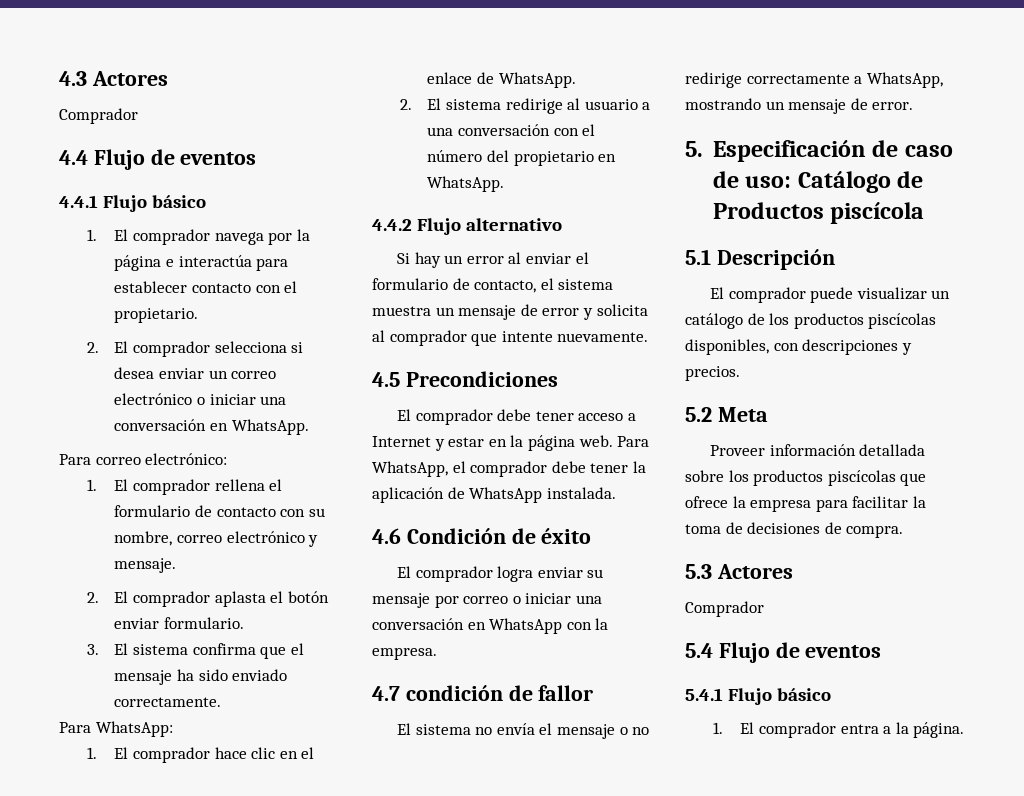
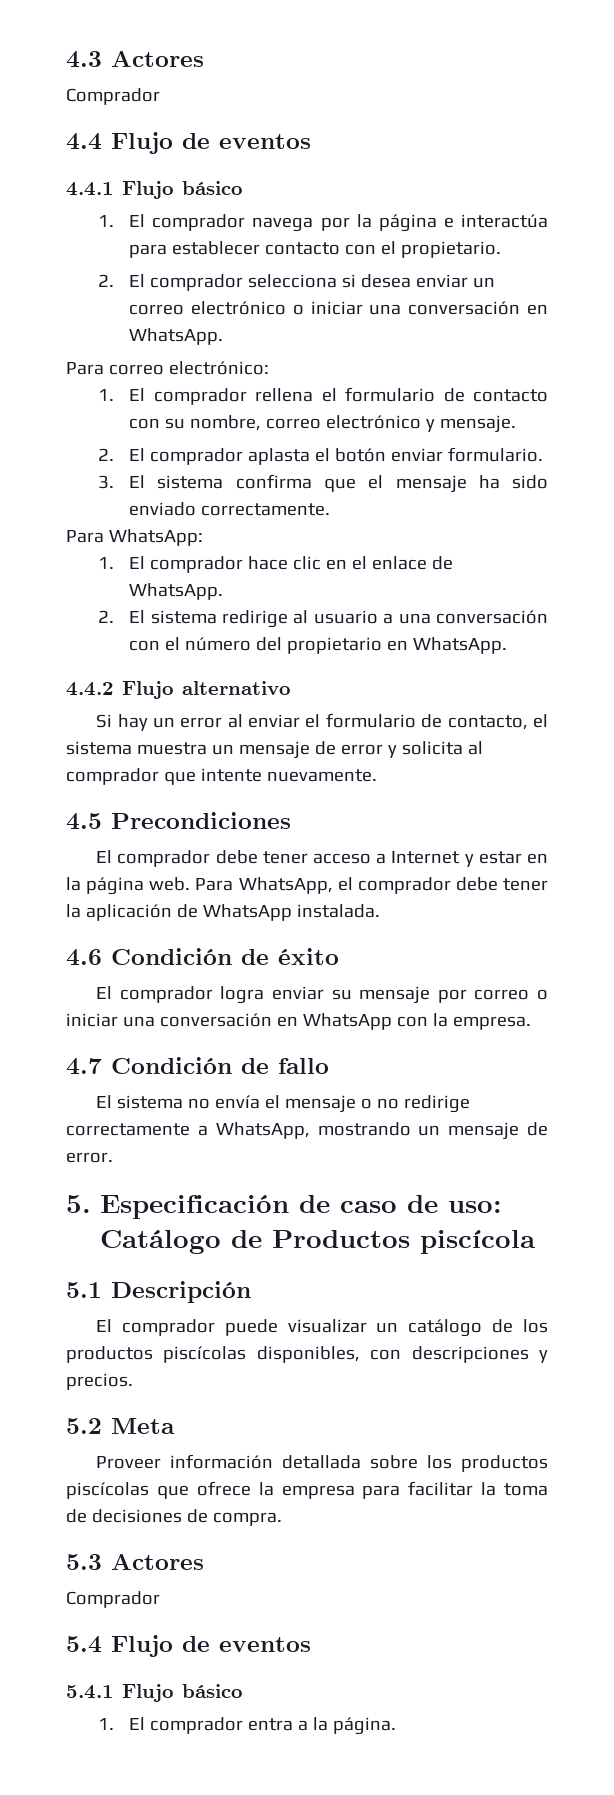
[405,685,594,701] condición de fallor -> [111,1057,329,1074] Condición de fallo

